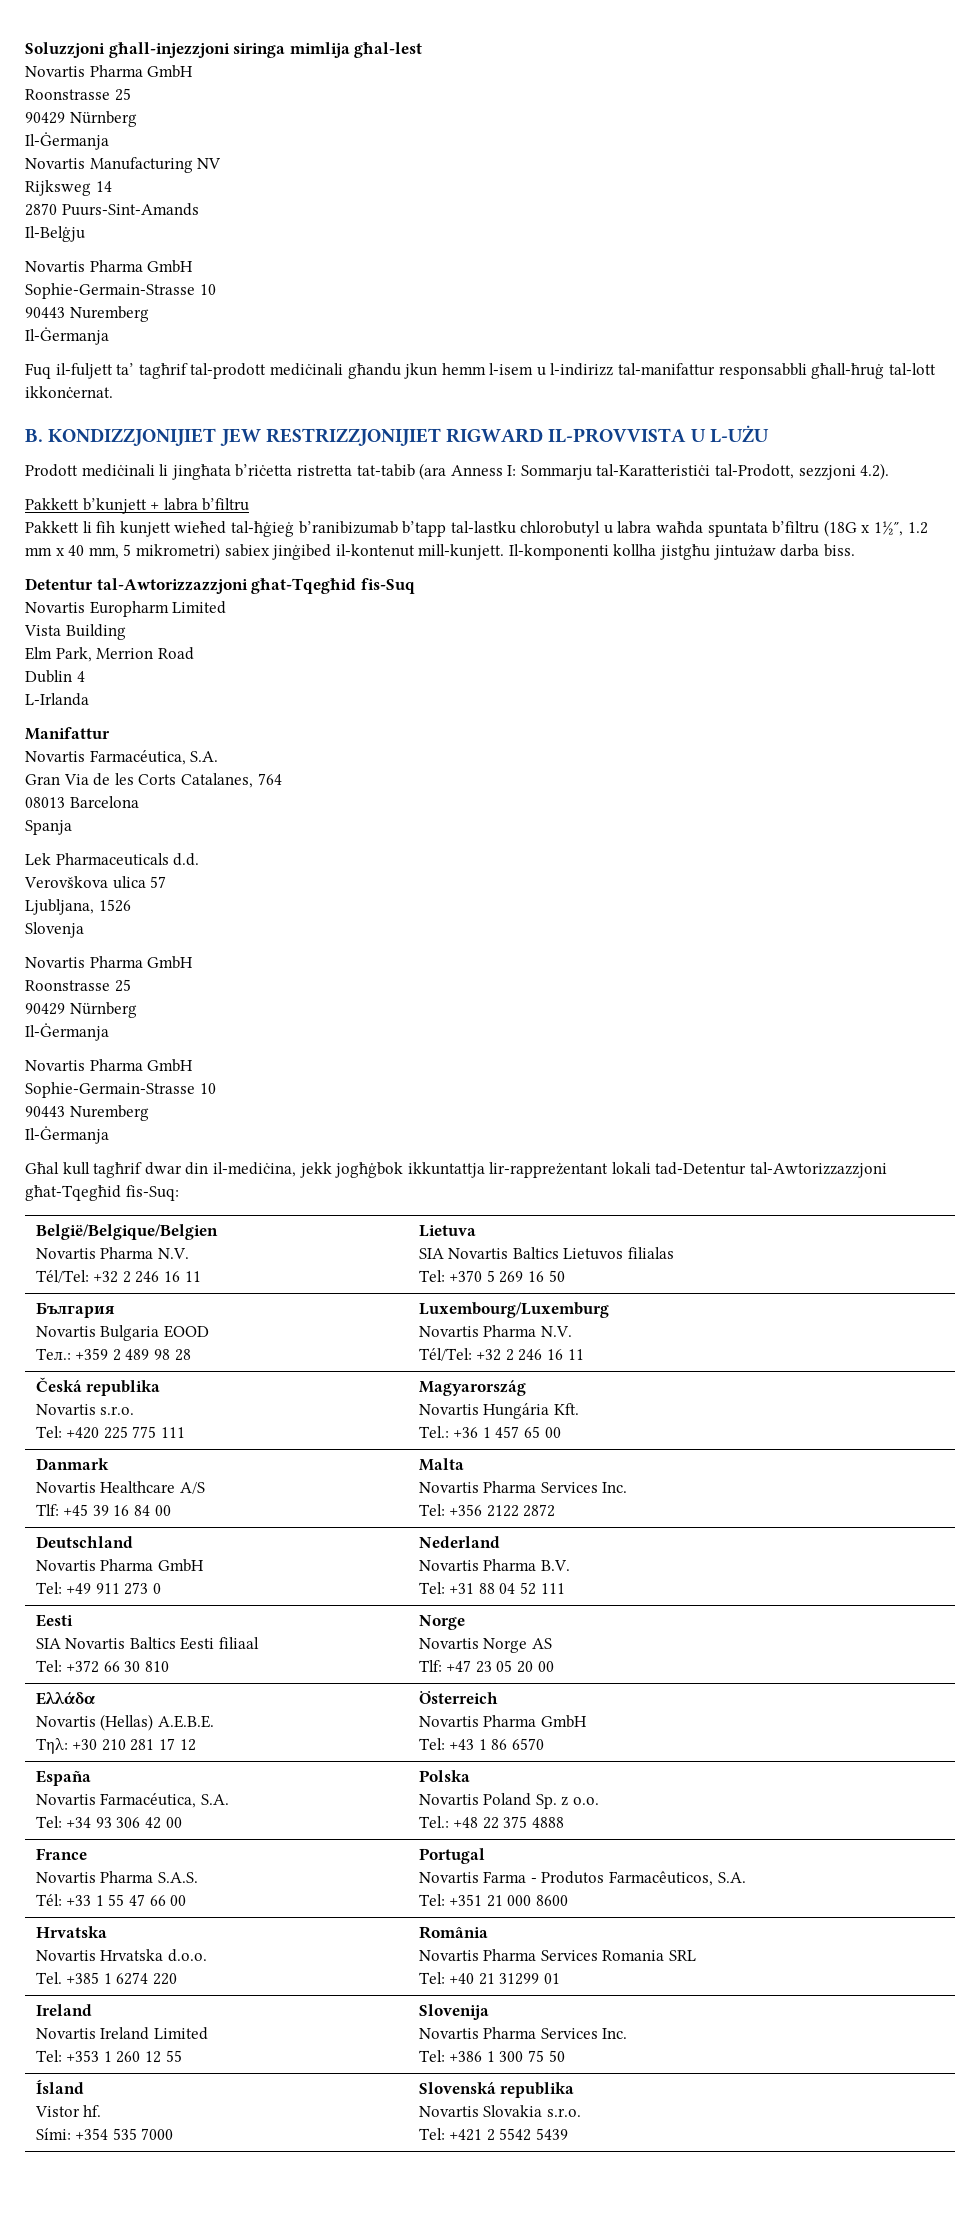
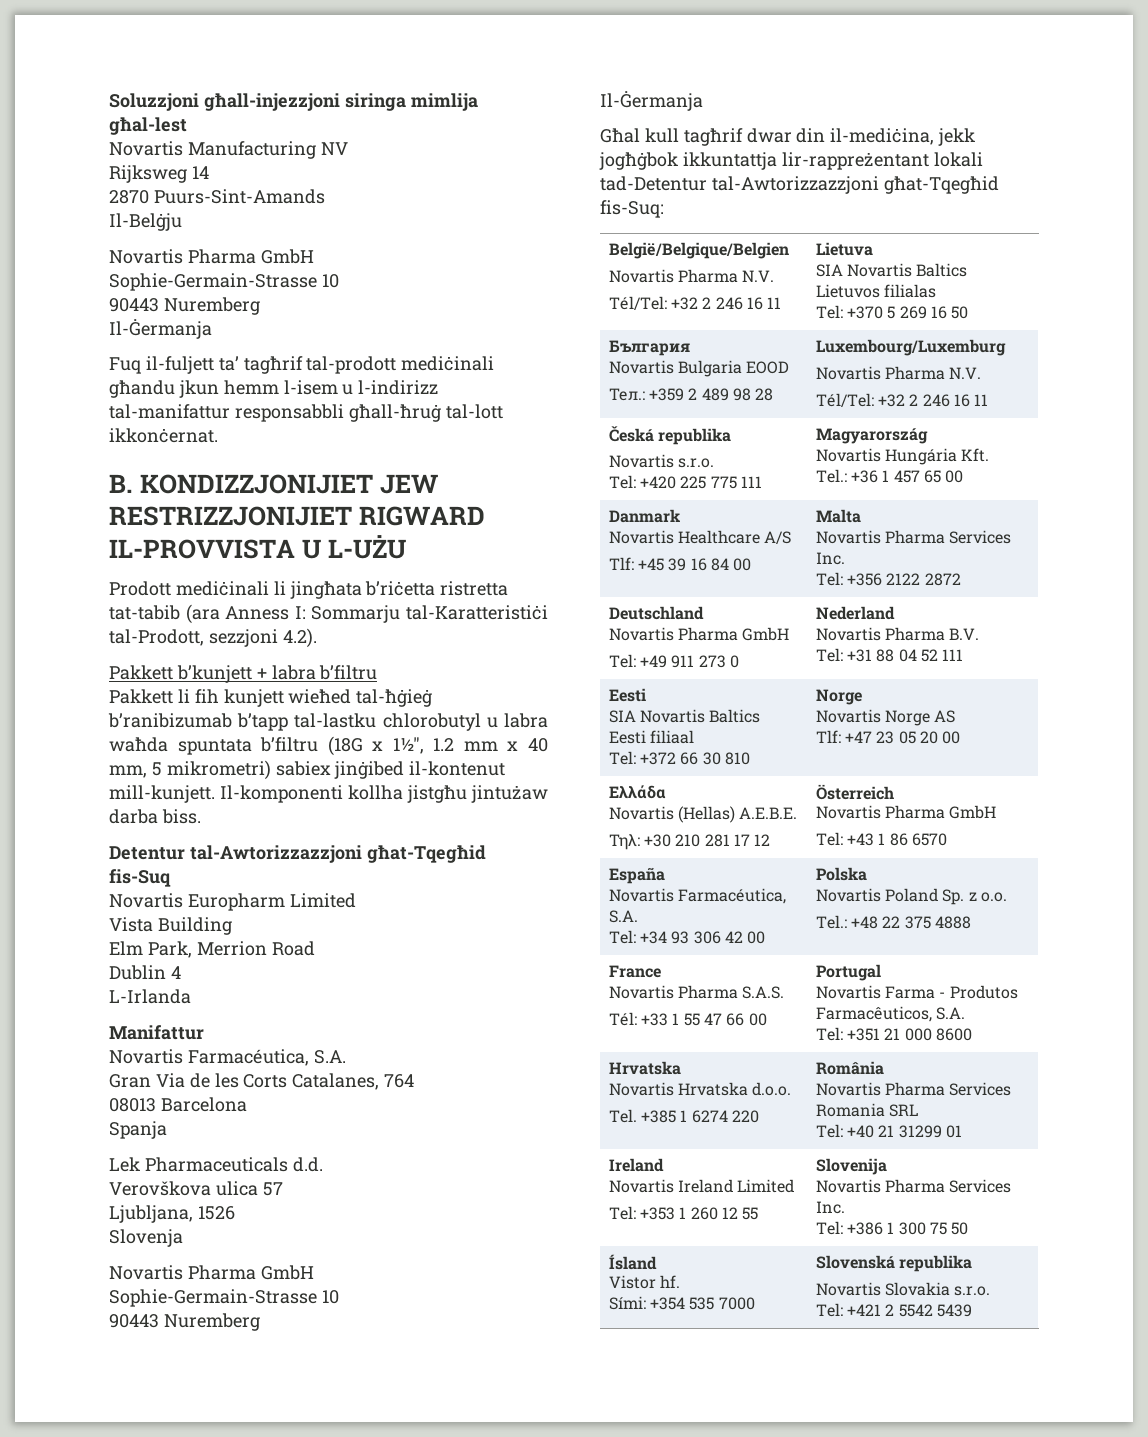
[25,65,194,78] [25,88,131,101] [25,111,137,127] [25,132,109,150] // Novartis Pharma GmbH // Roonstrasse 25 // 90429 Nürnberg // Il-Ġermanja -> (187, 126) none
[25,979,131,992] [25,1002,137,1018] [25,1023,109,1041] [25,1059,194,1072] // Roonstrasse 25 // 90429 Nürnberg // Il-Ġermanja // Novartis Pharma GmbH -> (314, 1272) none

